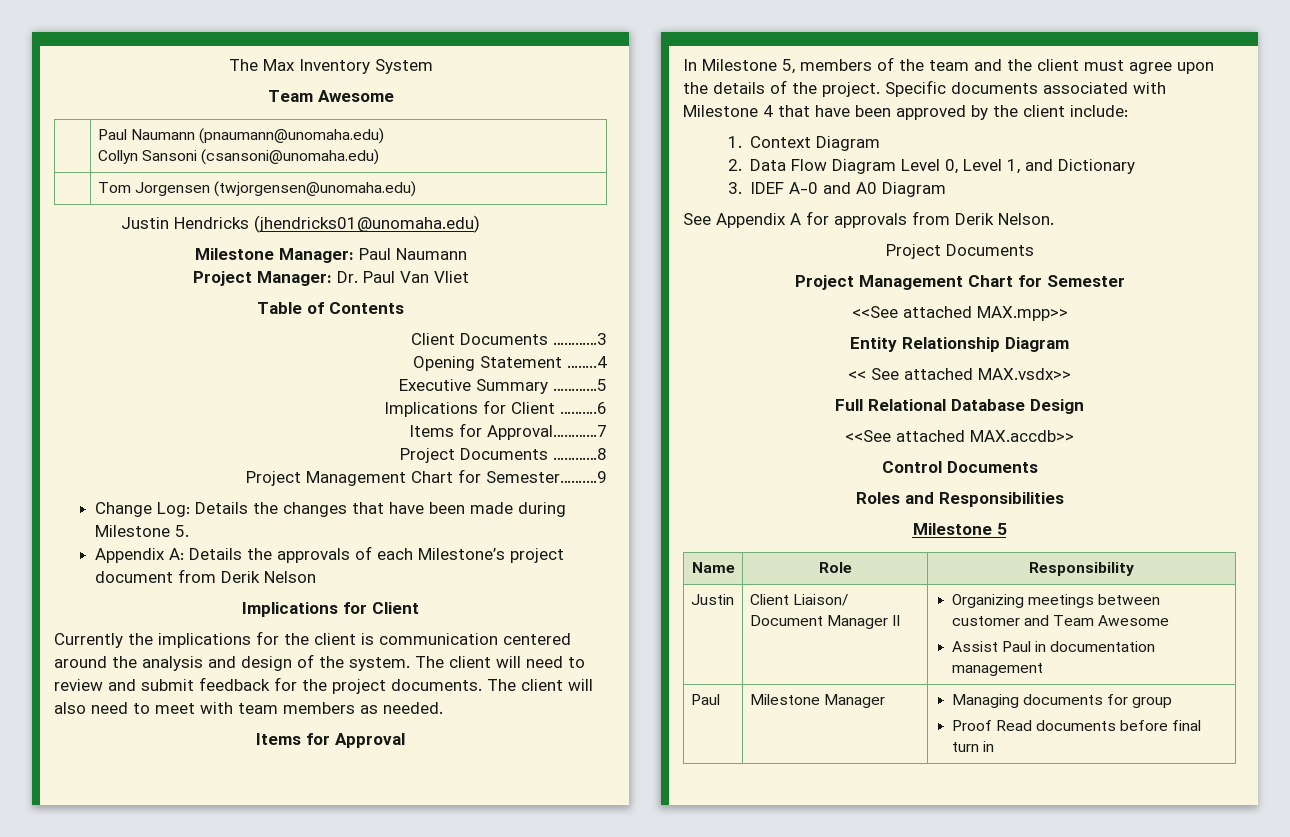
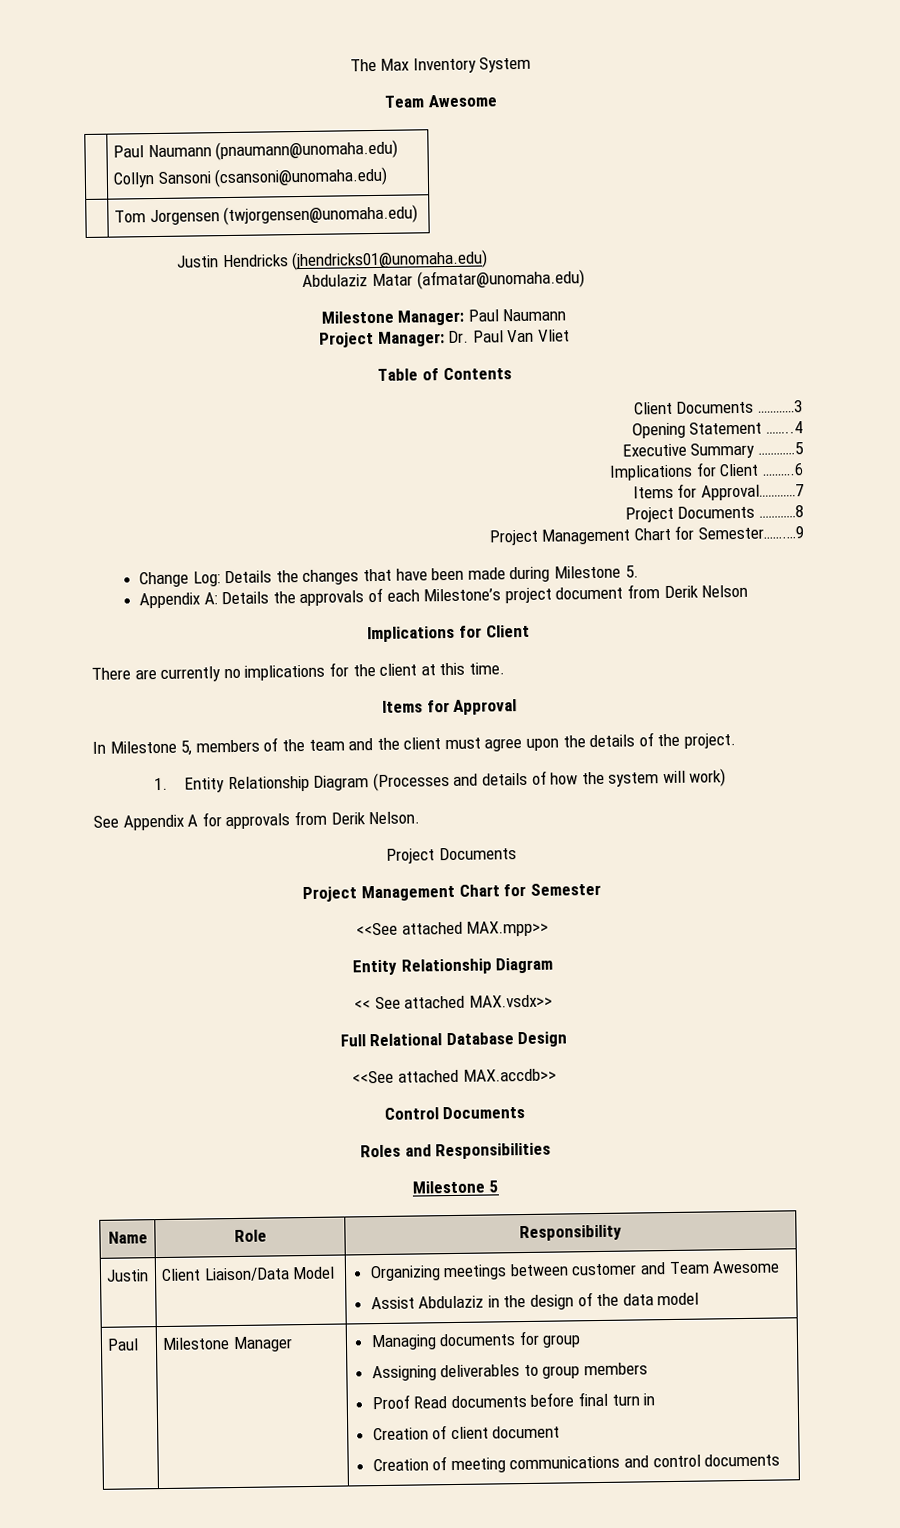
(481, 224) none -> [302,269,585,290] // Abdulaziz Matar (afmatar@unomaha.edu)
[54,631,571,648] [54,654,585,671] [54,677,593,694] [54,702,443,714] Currently the implications for the client is communication centered around the analysis and design of the system. The client will need to review and submit feedback for the project documents. The client will also need to meet with team members as needed. -> [91,662,505,682] There are currently no implications for the client at this time.
[885,80,1166,97] [683,105,1128,120] Specific documents associated with Milestone 4 that have been approved by the client include: -> (737, 741) none
[750,136,881,151] [727,159,1136,174] [727,182,947,197] Context Diagram // 2. Data Flow Diagram Level 0, Level 1, and Dictionary // 3. IDEF A-0 and A0 Diagram -> [183,768,727,793] Entity Relationship Diagram (Processes and details of how the system will work)
[792,594,848,606] [749,615,900,629] Liaison/ Document Manager II -> [203,1266,336,1282] Liaison/Data Model
[1001,641,1156,652] [951,663,1043,676] Paul in documentation management -> [418,1292,700,1310] Abdulaziz in the design of the data model
(1173, 702) none -> [371,1362,649,1382] // Assigning deliverables to group members
(994, 746) none -> [372,1425,561,1441] [372,1453,781,1474] // Creation of client document // Creation of meeting communications and control documents

